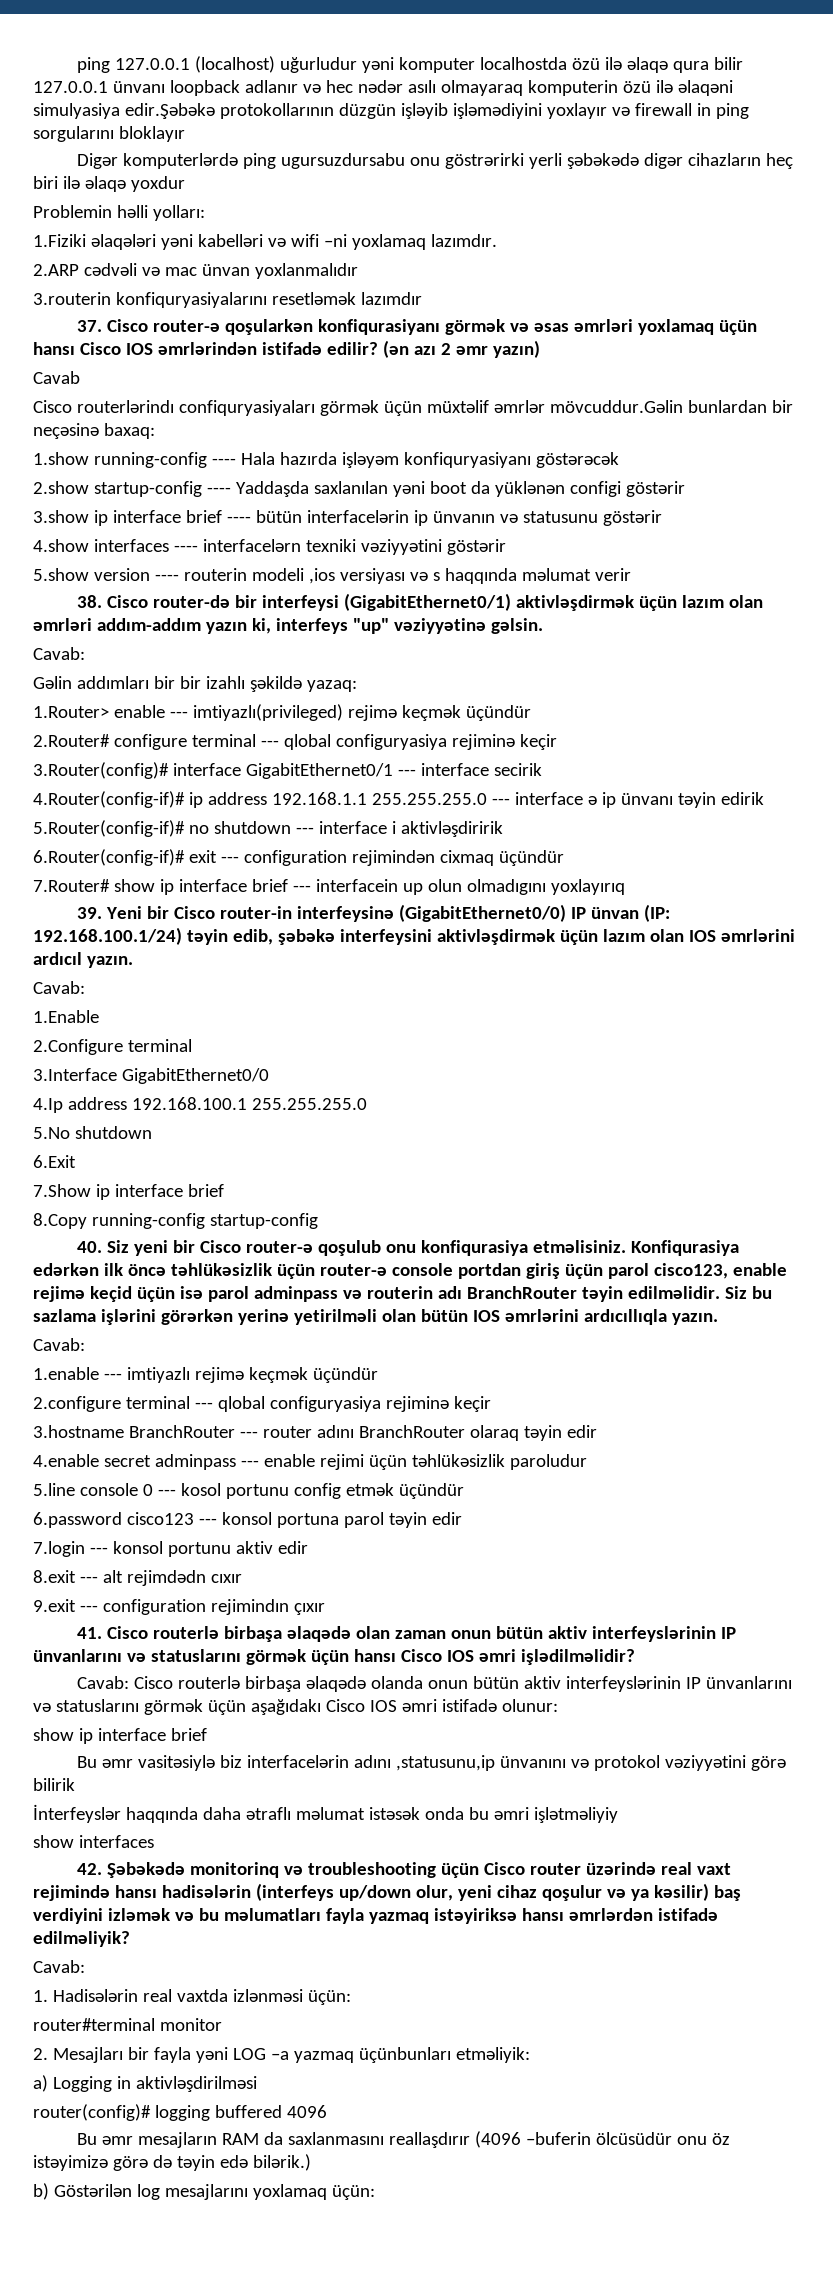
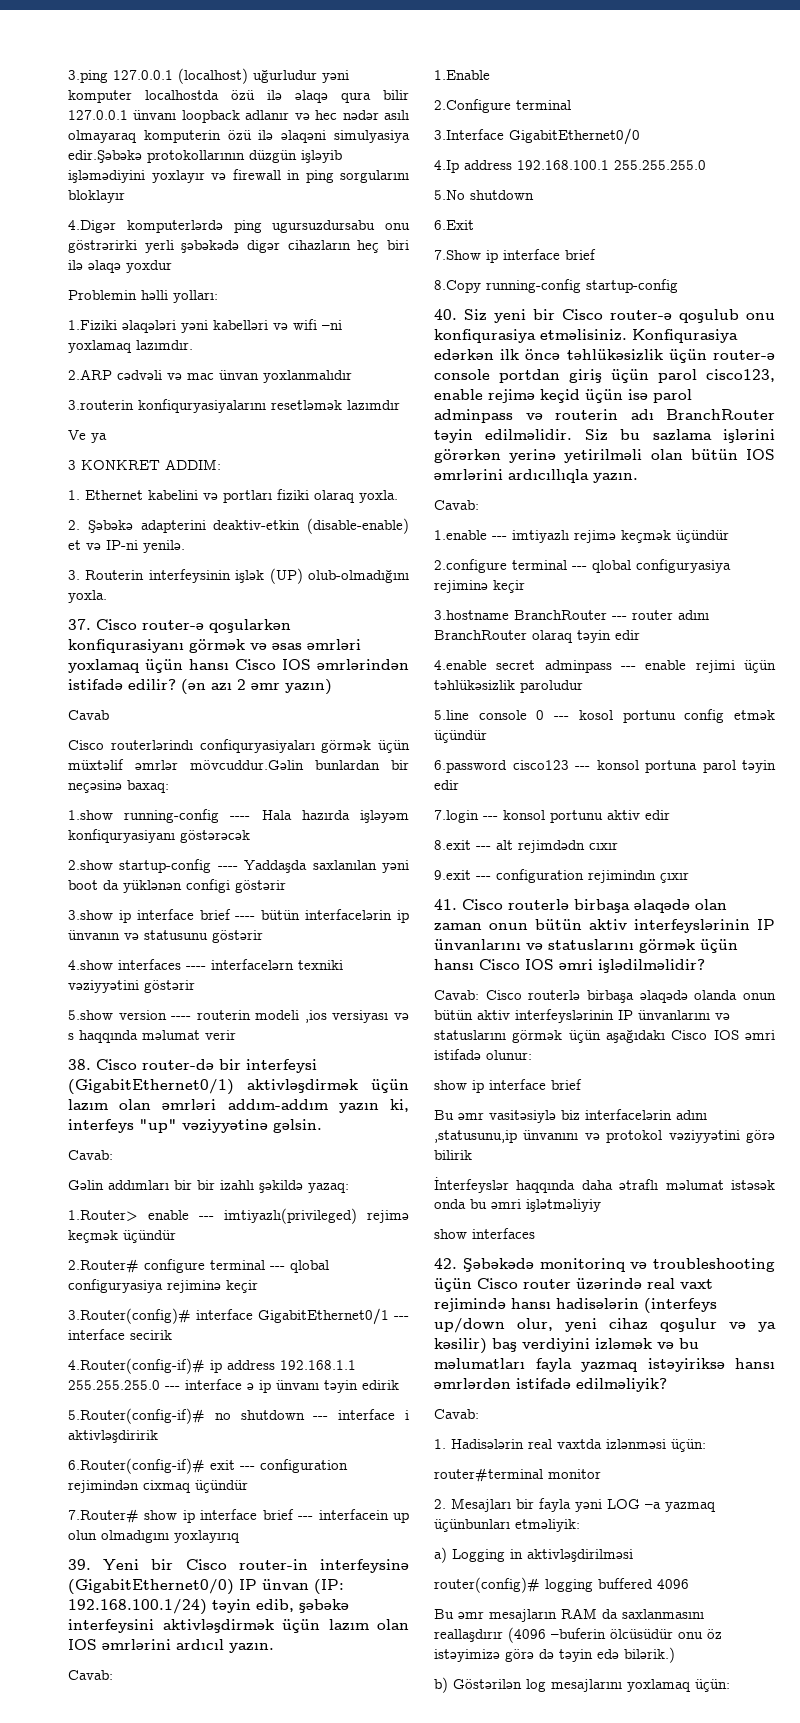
[77,57,111,73] ping -> [68,70,108,83] 3.ping
[77,153,119,169] Digər -> [68,220,116,233] 4.Digər
(422, 298) none -> [68,430,107,443] [68,459,221,470] [68,489,398,503] [68,518,409,534] [68,540,185,553] [68,568,409,584] [68,590,107,603] // Ve ya // 3 KONKRET ADDIM: // 1. Ethernet kabelini və portları fiziki olaraq yoxla. // 2. Şəbəkə adapterini deaktiv-etkin (disable-enable) et və IP-ni yenilə. // 3. Routerin interfeysinin işlək (UP) olub-olmadığını yoxla.

